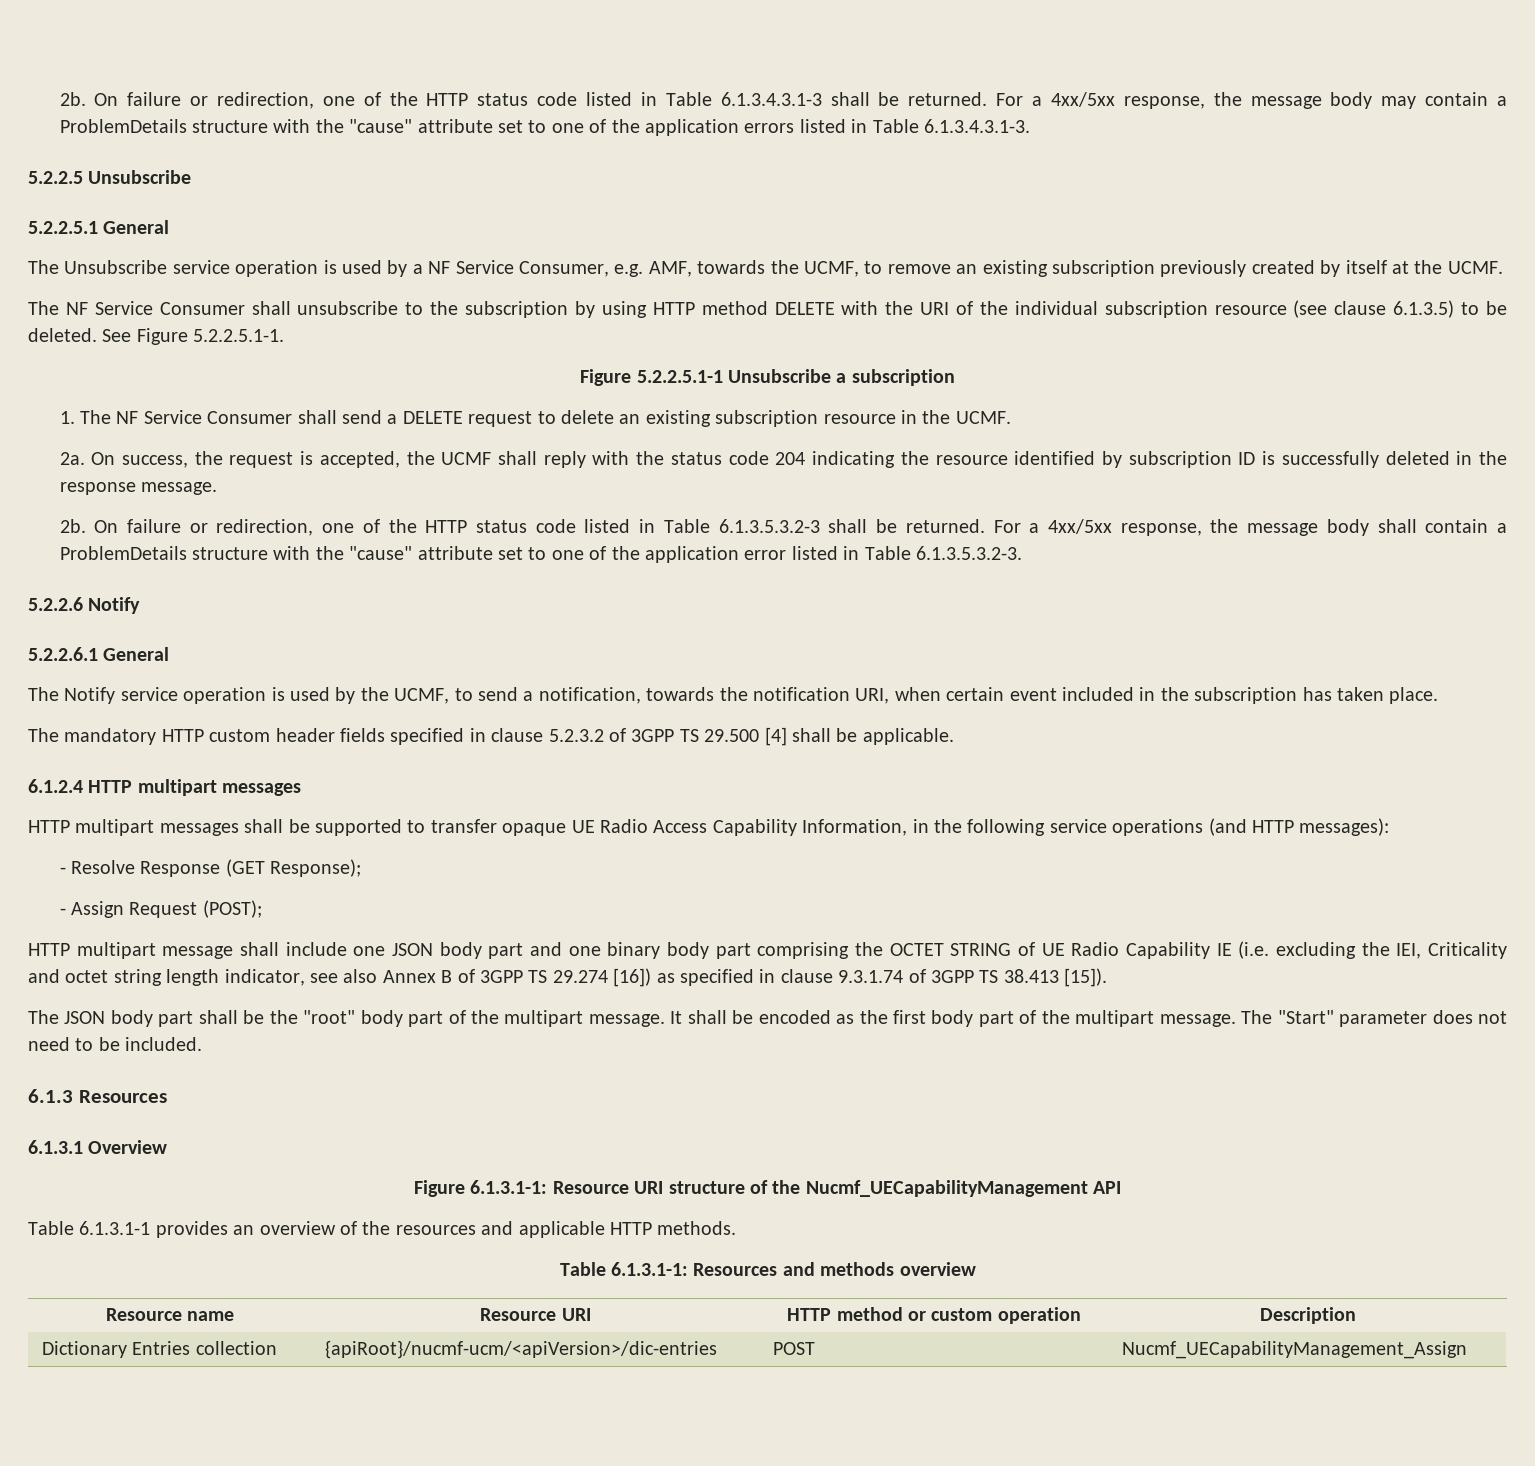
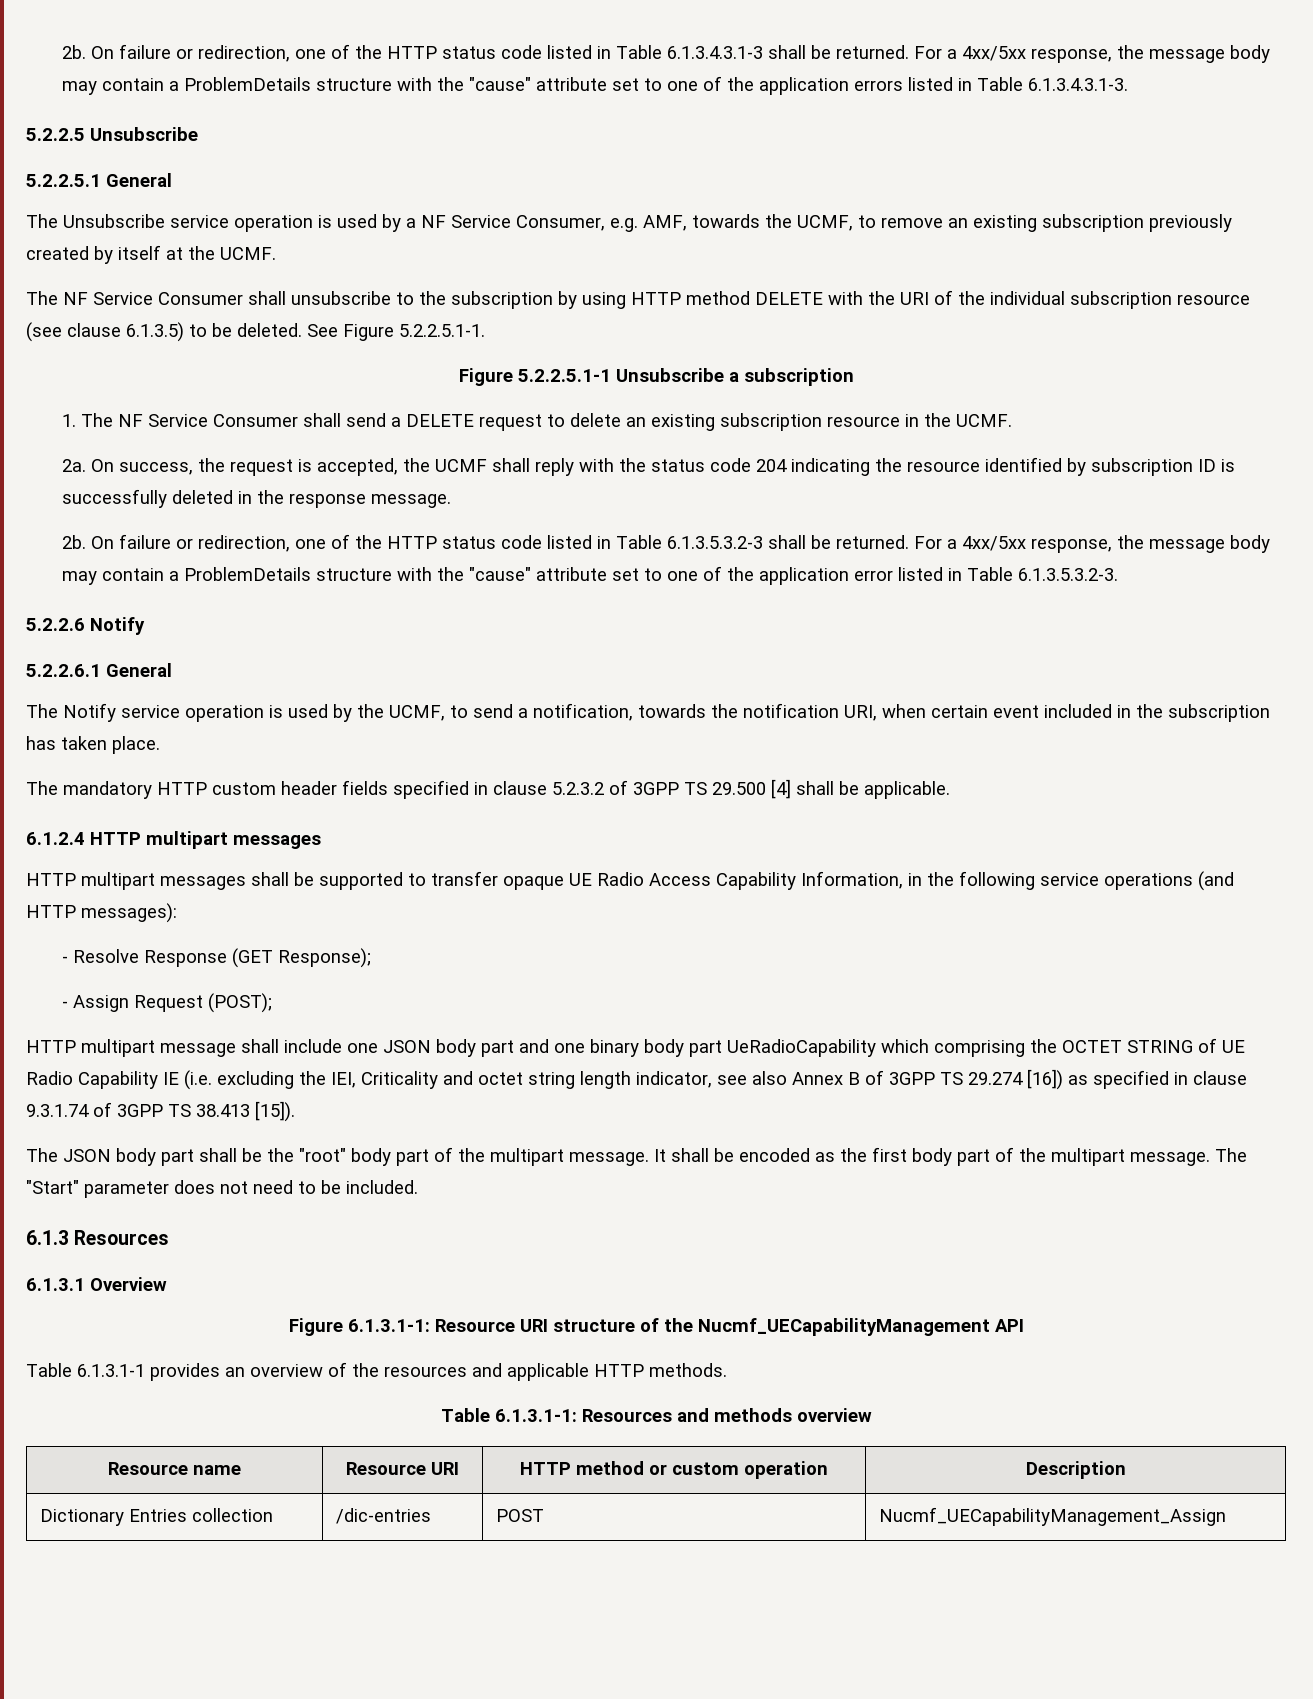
[1377,519,1417,533] shall -> [61,571,97,585] may
(751, 951) none -> [727,1039,929,1057] UeRadioCapability which
[324,1340,717,1359] {apiRoot}/nucmf-ucm/<apiVersion>/dic-entries -> [336,1508,432,1524] /dic-entries

